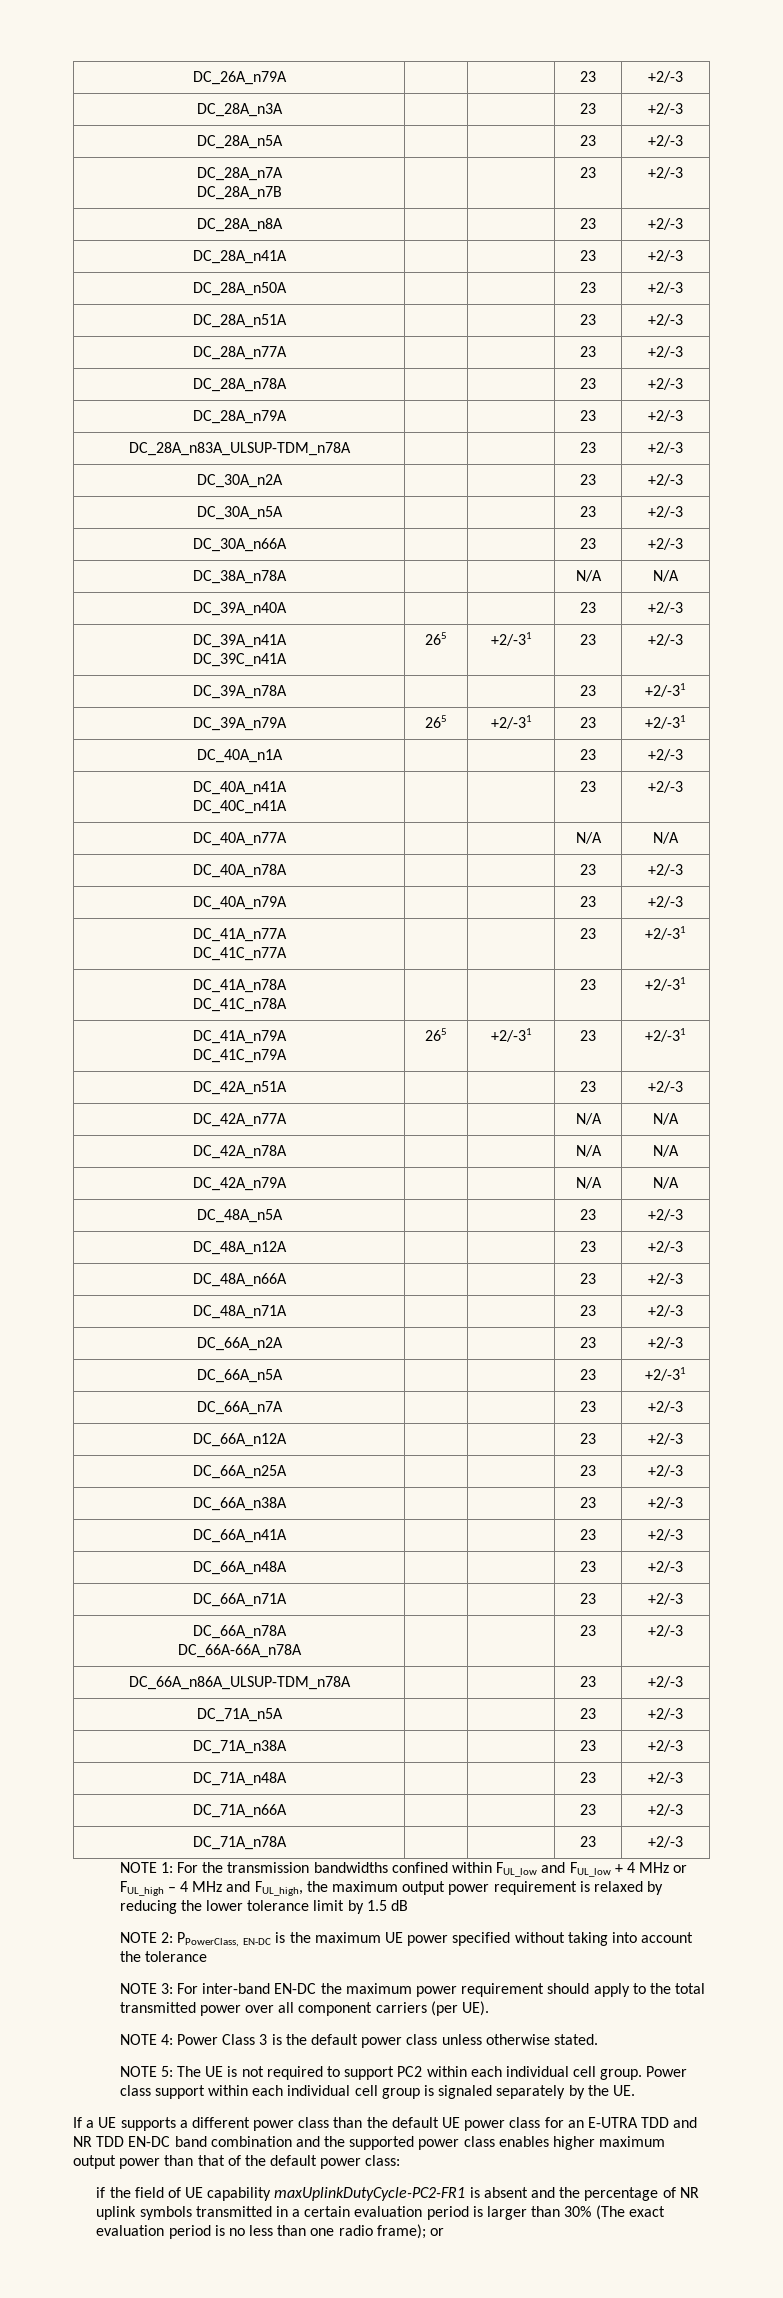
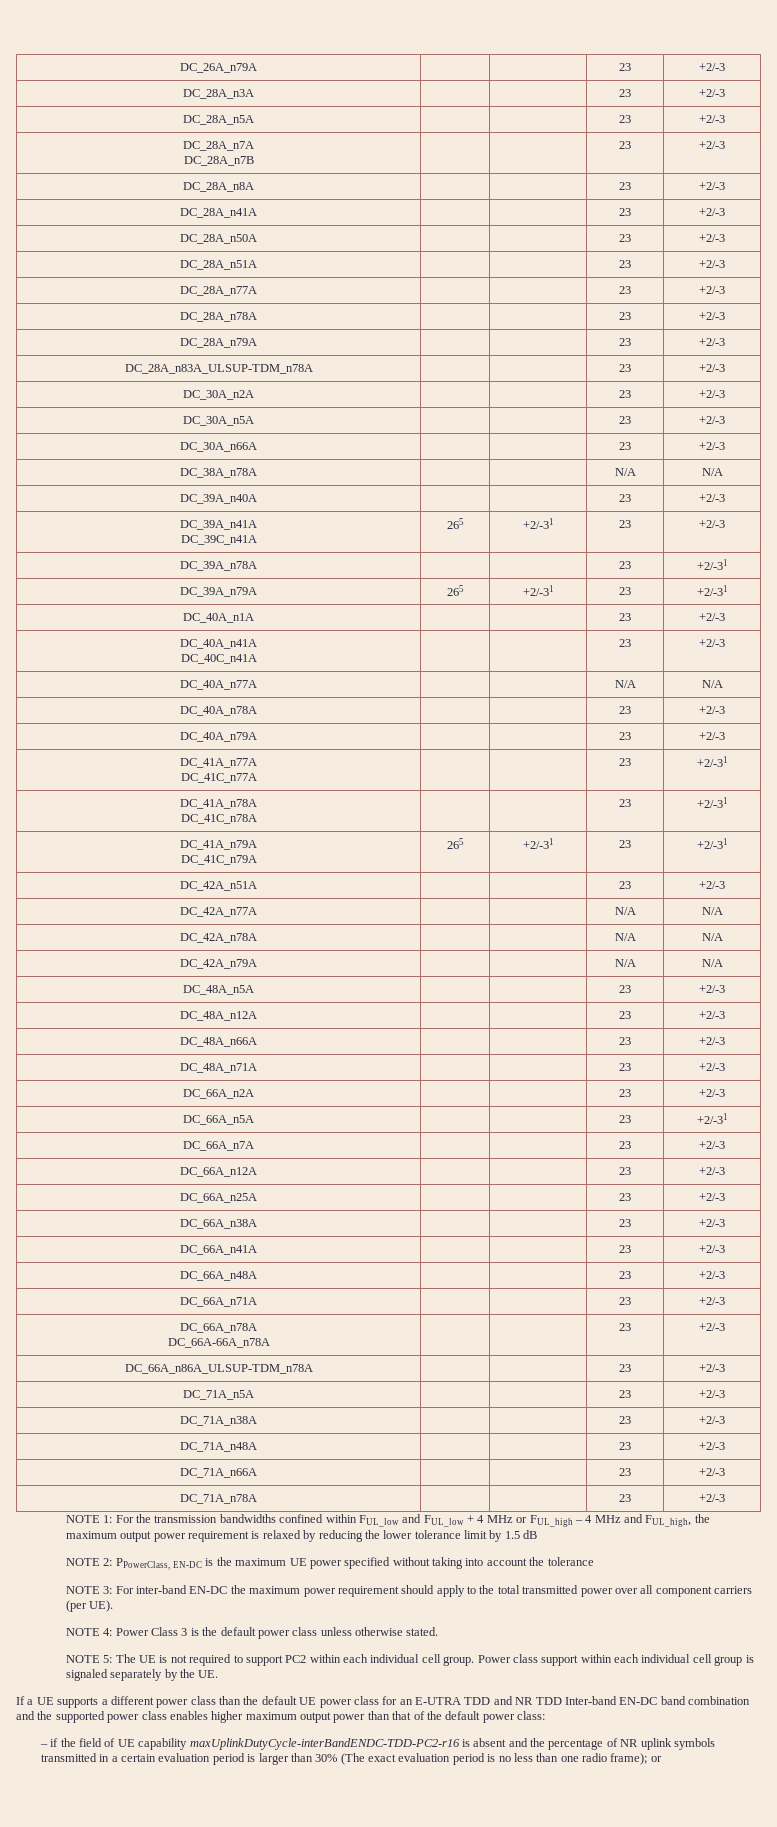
(125, 2141) none -> [564,1696,617,1705] Inter-band
(401, 2160) none -> [39,1744,48,1747] –
[274,2187,466,2201] maxUplinkDutyCycle-PC2-FR1 -> [189,1738,460,1750] maxUplinkDutyCycle-interBandENDC-TDD-PC2-r16

